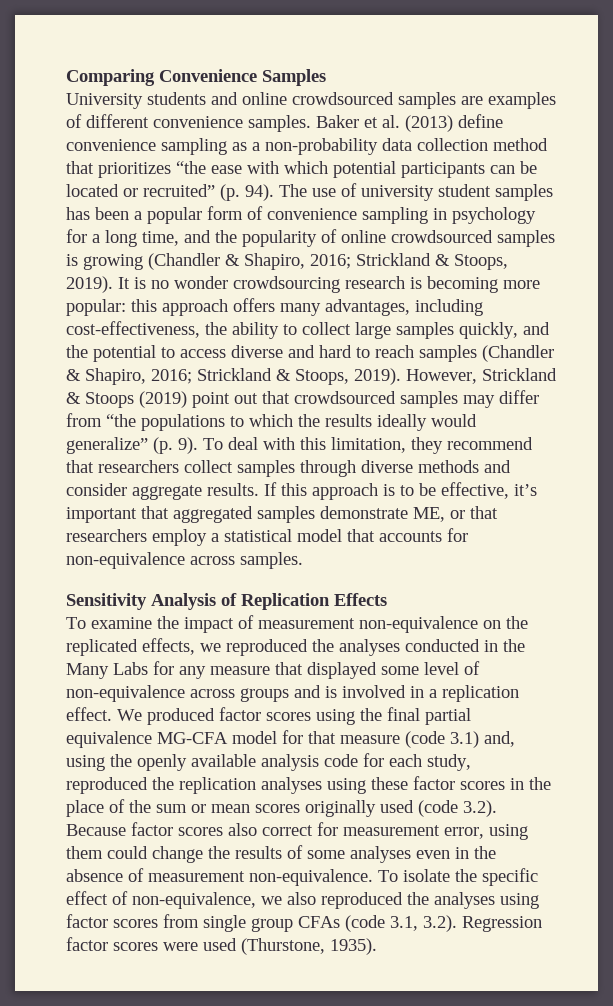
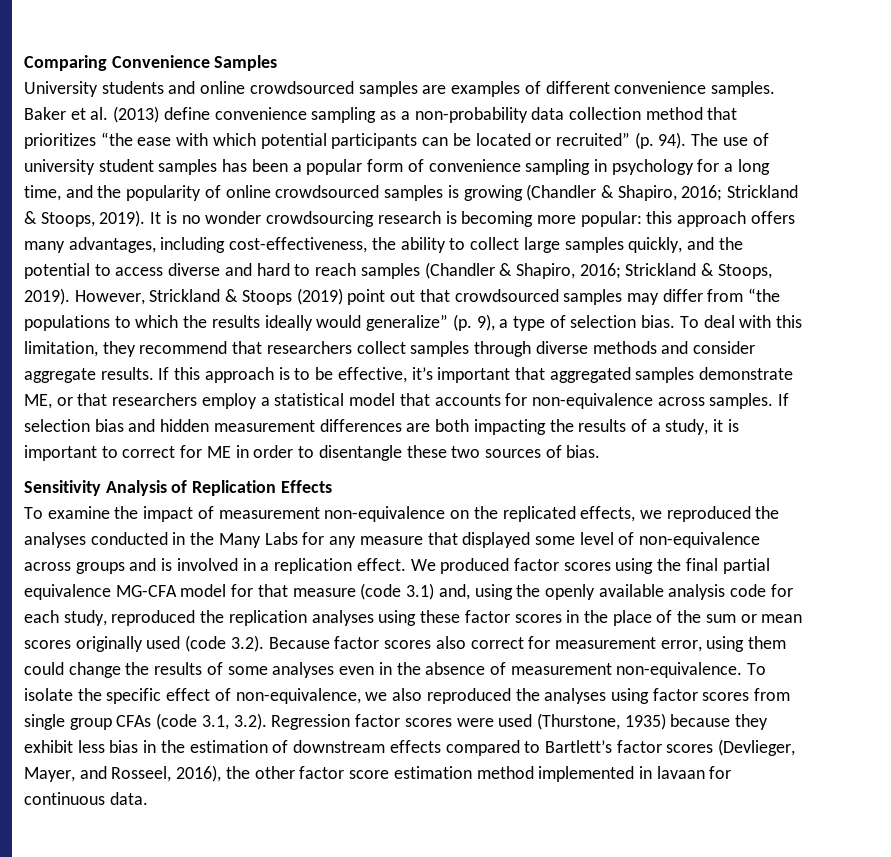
[178,437,198,454] 9). -> [476,314,676,331] 9), a type of selection bias.
(303, 560) none -> [778,393,790,406] [24,419,739,435] [24,445,601,461] If selection bias and hidden measurement differences are both impacting the results of a study, it is important to correct for ME in order to disentangle these two sources of bias.
[330,938,377,955] 1935). -> [624,713,769,730] [24,739,796,756] [24,765,732,782] [24,792,148,805] 1935) because they exhibit less bias in the estimation of downstream effects compared to Bartlett’s factor scores (Devlieger, Mayer, and Rosseel, 2016), the other factor score estimation method implemented in lavaan for continuous data.

